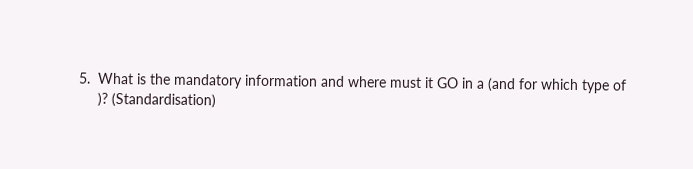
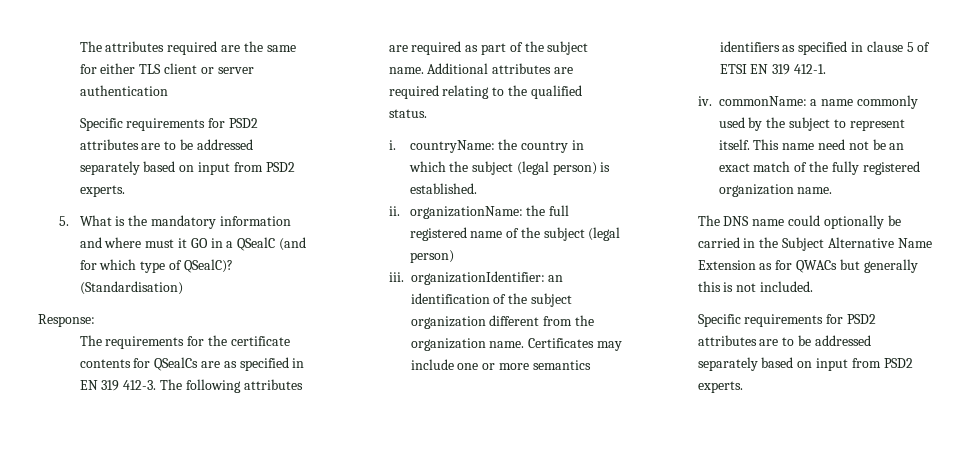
(77, 78) none -> [79,41,296,55] [79,63,254,74] [79,85,168,96] [79,118,259,131] [79,139,253,150] [79,161,295,175] [79,185,125,197] The attributes required are the same for either TLS client or server authentication // Specific requirements for PSD2 attributes are to be addressed separately based on input from PSD2 experts. //
(485, 84) none -> [237,237,276,251] QSealC
[96,92,108,107] )? -> [183,259,233,273] QSealC)?
(216, 100) none -> [38,314,95,327] [79,335,290,349] [79,357,305,371] [79,379,303,393] [388,41,589,55] [388,63,574,74] [388,85,582,99] [388,109,427,118] [388,139,584,153] [408,161,611,175] [409,183,477,194] [388,205,570,219] [409,227,621,241] [409,250,454,263] [388,271,564,285] [410,293,573,307] [410,315,595,329] [410,338,623,351] [410,359,591,370] [719,41,931,55] [719,64,827,75] [697,95,919,109] [718,117,905,131] [718,139,905,150] [718,161,920,175] [718,184,833,197] [697,215,901,229] [697,237,932,251] [697,259,918,273] [697,281,814,292] [697,314,877,327] [697,335,871,346] [697,357,913,371] [697,381,743,393] // Response: // The requirements for the certificate contents for QSealCs are as specified in EN 319 412-3. The following attributes are required as part of the subject name. Additional attributes are required relating to the qualified status. // i. countryName: the country in which the subject (legal person) is established. // ii. organizationName: the full registered name of the subject (legal person) // iii. organizationIdentifier: an identification of the subject organization different from the organization name. Certificates may include one or more semantics identifiers as specified in clause 5 of ETSI EN 319 412-1. // iv. commonName: a name commonly used by the subject to represent itself. This name need not be an exact match of the fully registered organization name. // The DNS name could optionally be carried in the Subject Alternative Name Extension as for QWACs but generally this is not included. // Specific requirements for PSD2 attributes are to be addressed separately based on input from PSD2 experts.

